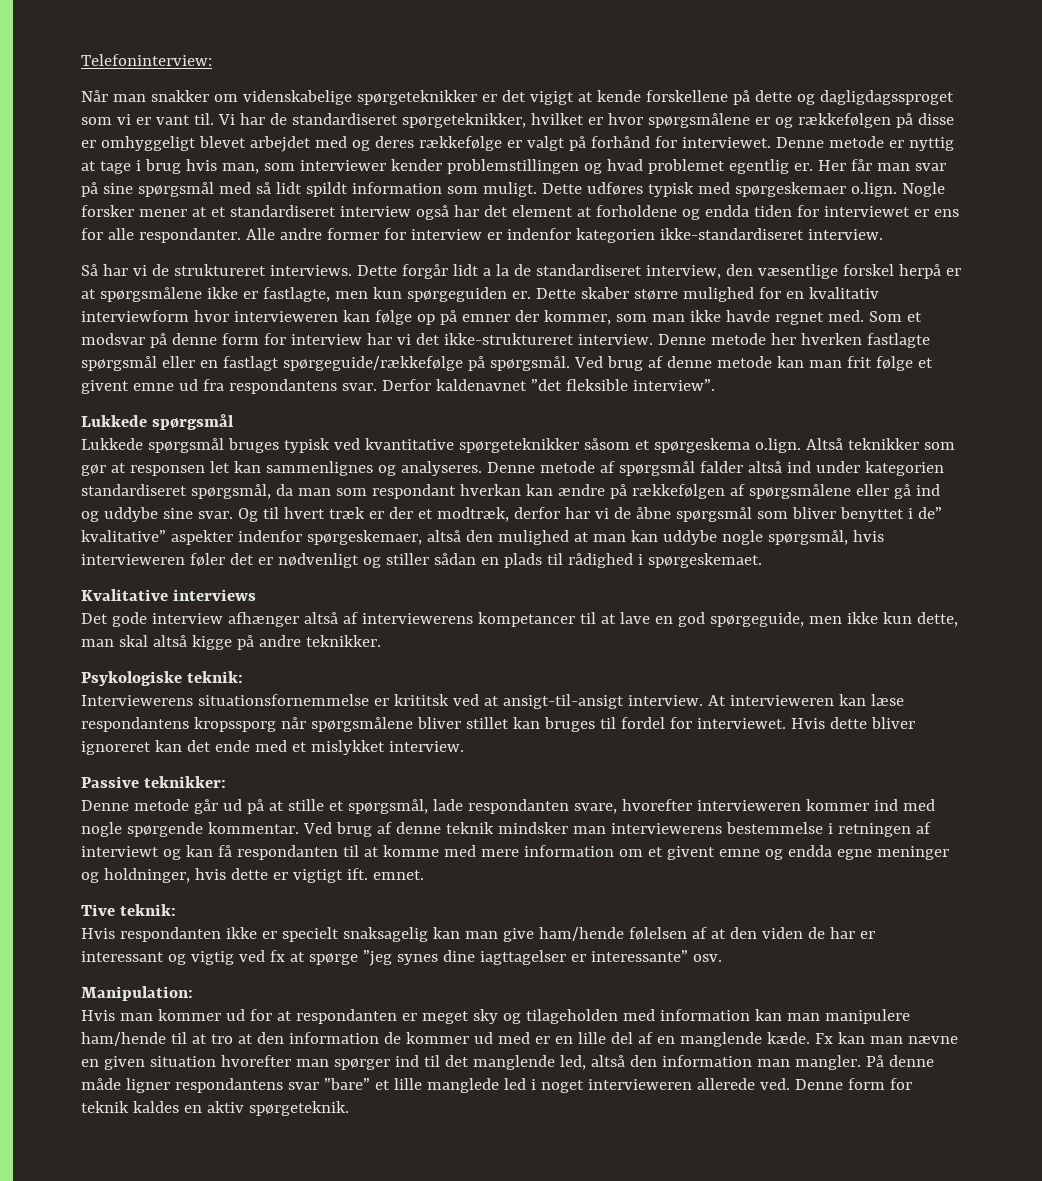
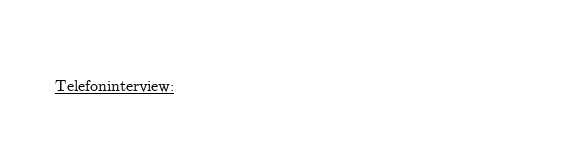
[81,90,954,105] [81,113,954,128] [81,136,954,152] [81,159,946,174] [81,182,945,197] [81,205,959,220] [81,228,883,243] [81,264,961,279] [81,287,879,302] [81,310,922,325] [81,333,930,348] [81,356,933,371] [81,379,715,394] [81,414,234,430] [81,438,955,453] [81,461,944,476] [81,484,940,499] [81,507,942,522] [81,530,884,545] [81,553,762,568] [81,589,256,601] [81,612,958,627] [81,635,381,650] [81,671,243,686] [81,694,904,709] [81,717,915,732] [81,740,464,755] [81,776,226,788] [81,799,935,814] [81,822,931,837] [81,845,949,860] [81,868,424,883] [81,904,176,916] [81,927,875,942] [81,950,722,966] [81,986,193,1001] [81,1009,910,1024] [81,1032,958,1047] [81,1055,934,1070] [81,1078,912,1093] [81,1101,349,1116] // Når man snakker om videnskabelige spørgeteknikker er det vigigt at kende forskellene på dette og dagligdagssproget som vi er vant til. Vi har de standardiseret spørgeteknikker, hvilket er hvor spørgsmålene er og rækkefølgen på disse er omhyggeligt blevet arbejdet med og deres rækkefølge er valgt på forhånd for interviewet. Denne metode er nyttig at tage i brug hvis man, som interviewer kender problemstillingen og hvad problemet egentlig er. Her får man svar på sine spørgsmål med så lidt spildt information som muligt. Dette udføres typisk med spørgeskemaer o.lign. Nogle forsker mener at et standardiseret interview også har det element at forholdene og endda tiden for interviewet er ens for alle respondanter. Alle andre former for interview er indenfor kategorien ikke-standardiseret interview. // Så har vi de struktureret interviews. Dette forgår lidt a la de standardiseret interview, den væsentlige forskel herpå er at spørgsmålene ikke er fastlagte, men kun spørgeguiden er. Dette skaber større mulighed for en kvalitativ interviewform hvor intervieweren kan følge op på emner der kommer, som man ikke havde regnet med. Som et modsvar på denne form for interview har vi det ikke-struktureret interview. Denne metode her hverken fastlagte spørgsmål eller en fastlagt spørgeguide/rækkefølge på spørgsmål. Ved brug af denne metode kan man frit følge et givent emne ud fra respondantens svar. Derfor kaldenavnet ”det fleksible interview”. // Lukkede spørgsmål // Lukkede spørgsmål bruges typisk ved kvantitative spørgeteknikker såsom et spørgeskema o.lign. Altså teknikker som gør at responsen let kan sammenlignes og analyseres. Denne metode af spørgsmål falder altså ind under kategorien standardiseret spørgsmål, da man som respondant hverkan kan ændre på rækkefølgen af spørgsmålene eller gå ind og uddybe sine svar. Og til hvert træk er der et modtræk, derfor har vi de åbne spørgsmål som bliver benyttet i de” kvalitative” aspekter indenfor spørgeskemaer, altså den mulighed at man kan uddybe nogle spørgsmål, hvis intervieweren føler det er nødvenligt og stiller sådan en plads til rådighed i spørgeskemaet. // Kvalitative interviews // Det gode interview afhænger altså af interviewerens kompetancer til at lave en god spørgeguide, men ikke kun dette, man skal altså kigge på andre teknikker. // Psykologiske teknik: // Interviewerens situationsfornemmelse er krititsk ved at ansigt-til-ansigt interview. At intervieweren kan læse respondantens kropssporg når spørgsmålene bliver stillet kan bruges til fordel for interviewet. Hvis dette bliver ignoreret kan det ende med et mislykket interview. // Passive teknikker: // Denne metode går ud på at stille et spørgsmål, lade respondanten svare, hvorefter intervieweren kommer ind med nogle spørgende kommentar. Ved brug af denne teknik mindsker man interviewerens bestemmelse i retningen af interviewt og kan få respondanten til at komme med mere information om et givent emne og endda egne meninger og holdninger, hvis dette er vigtigt ift. emnet. // Tive teknik: // Hvis respondanten ikke er specielt snaksagelig kan man give ham/hende følelsen af at den viden de har er interessant og vigtig ved fx at spørge ”jeg synes dine iagttagelser er interessante” osv. // Manipulation: // Hvis man kommer ud for at respondanten er meget sky og tilageholden med information kan man manipulere ham/hende til at tro at den information de kommer ud med er en lille del af en manglende kæde. Fx kan man nævne en given situation hvorefter man spørger ind til det manglende led, altså den information man mangler. På denne måde ligner respondantens svar ”bare” et lille manglede led i noget intervieweren allerede ved. Denne form for teknik kaldes en aktiv spørgeteknik. -> (174, 86) none

